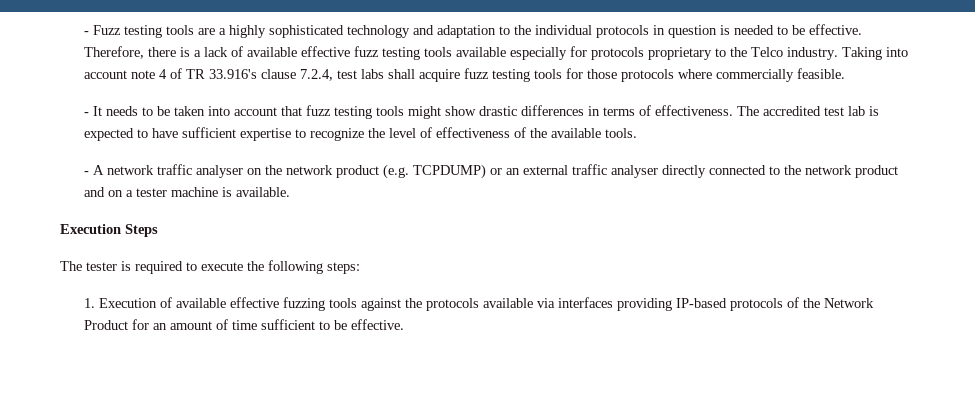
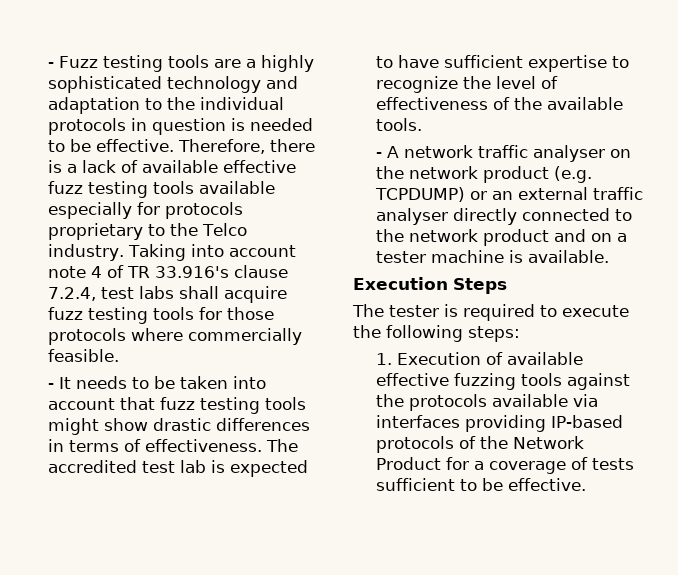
[153,319,258,330] an amount of time -> [473,457,634,474] a coverage of tests

